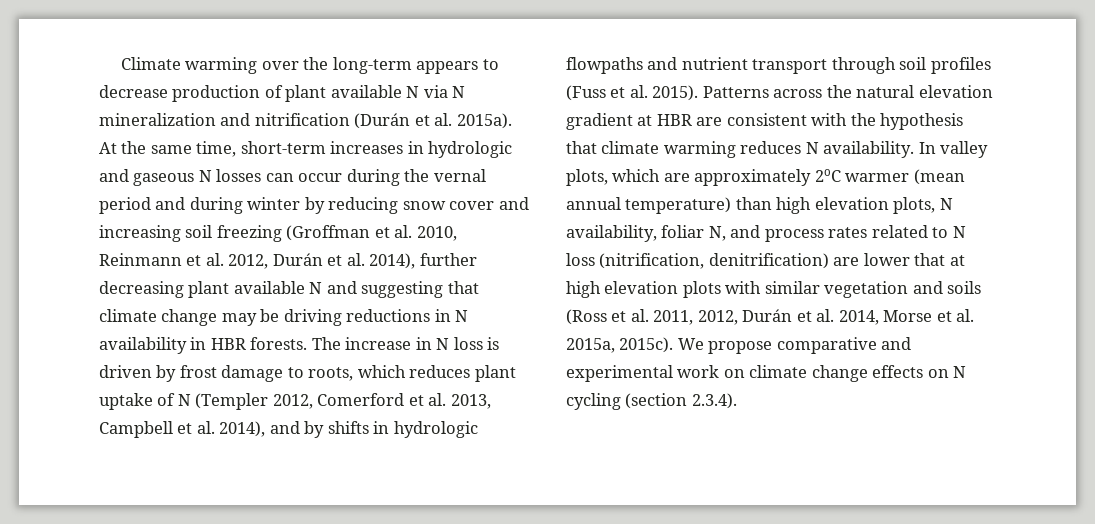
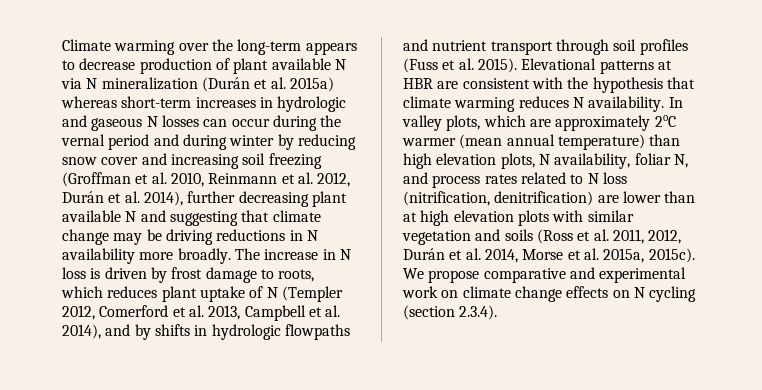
[220,113,350,126] and nitrification -> (198, 83) none
[456,113,512,129] [99,141,237,157] 2015a). At the same time, -> [289,77,334,92] [61,96,117,108] 2015a) whereas
[190,337,308,350] in HBR forests. -> [139,248,231,264] more broadly.
[702,85,993,98] [566,113,633,130] Patterns across the natural elevation gradient -> [521,58,654,74] Elevational patterns
[914,253,946,266] that -> [664,191,696,203] than

